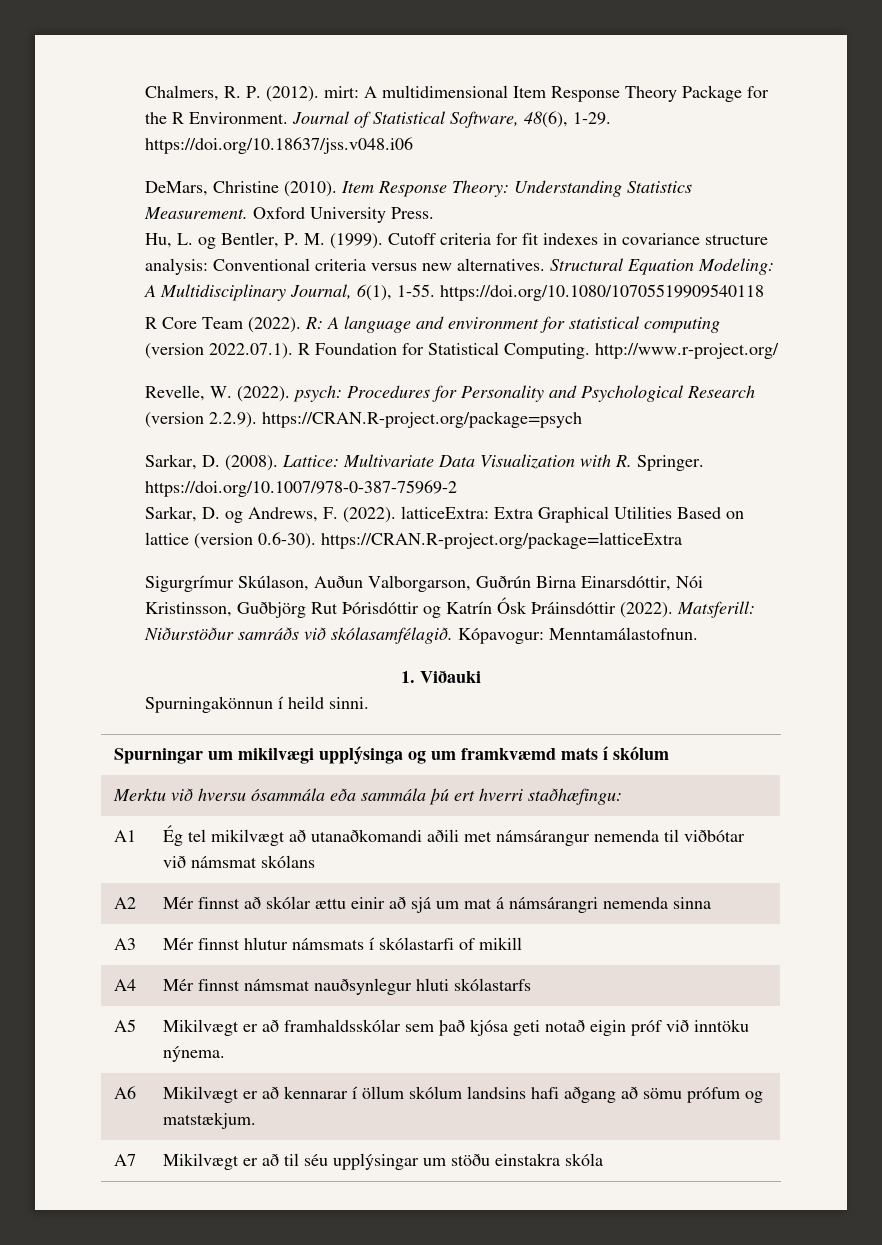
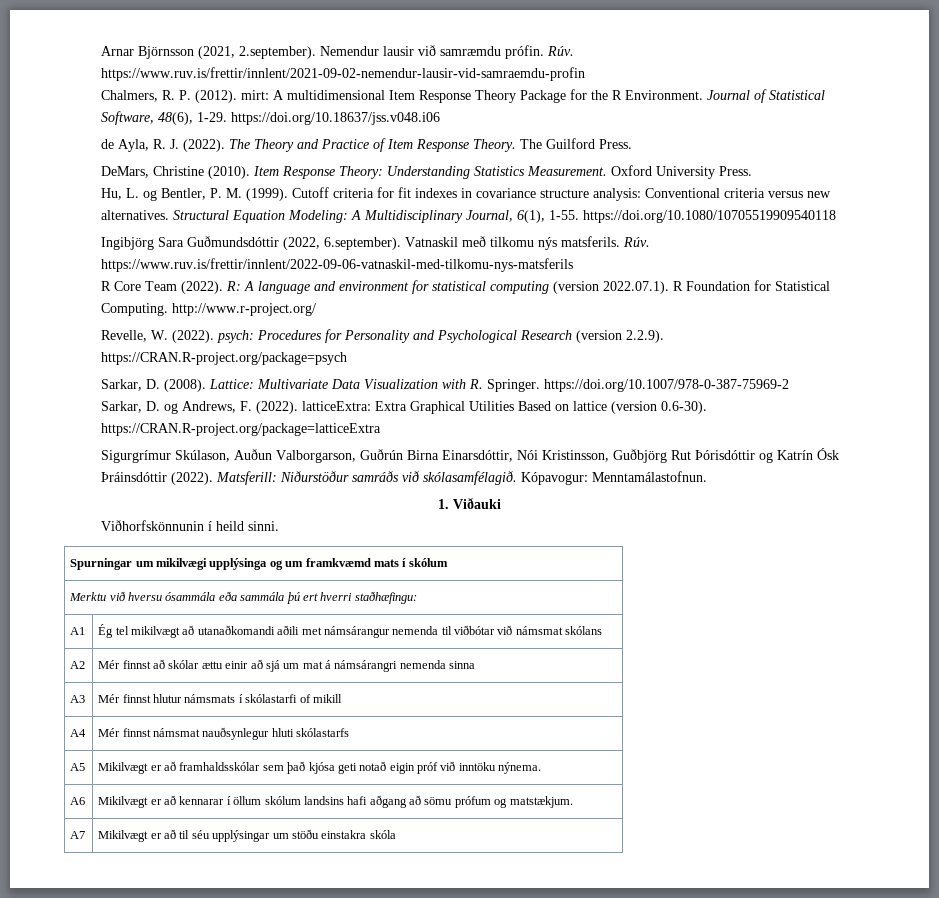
(144, 93) none -> [100,45,574,59] [100,67,585,81] Arnar Björnsson (2021, 2.september). Nemendur lausir við samræmdu prófin. Rúv. https://www.ruv.is/frettir/innlent/2021-09-02-nemendur-lausir-vid-samraemdu-profin //
(413, 145) none -> [100,138,632,152] // de Ayla, R. J. (2022). The Theory and Practice of Item Response Theory. The Guilford Press.
(764, 292) none -> [100,236,650,250] [100,258,573,272] // Ingibjörg Sara Guðmundsdóttir (2022, 6.september). Vatnaskil með tilkomu nýs matsferils. Rúv. https://www.ruv.is/frettir/innlent/2022-09-06-vatnaskil-med-tilkomu-nys-matsferils
[144,696,273,713] Spurningakönnun -> [100,520,204,531] Viðhorfskönnunin

